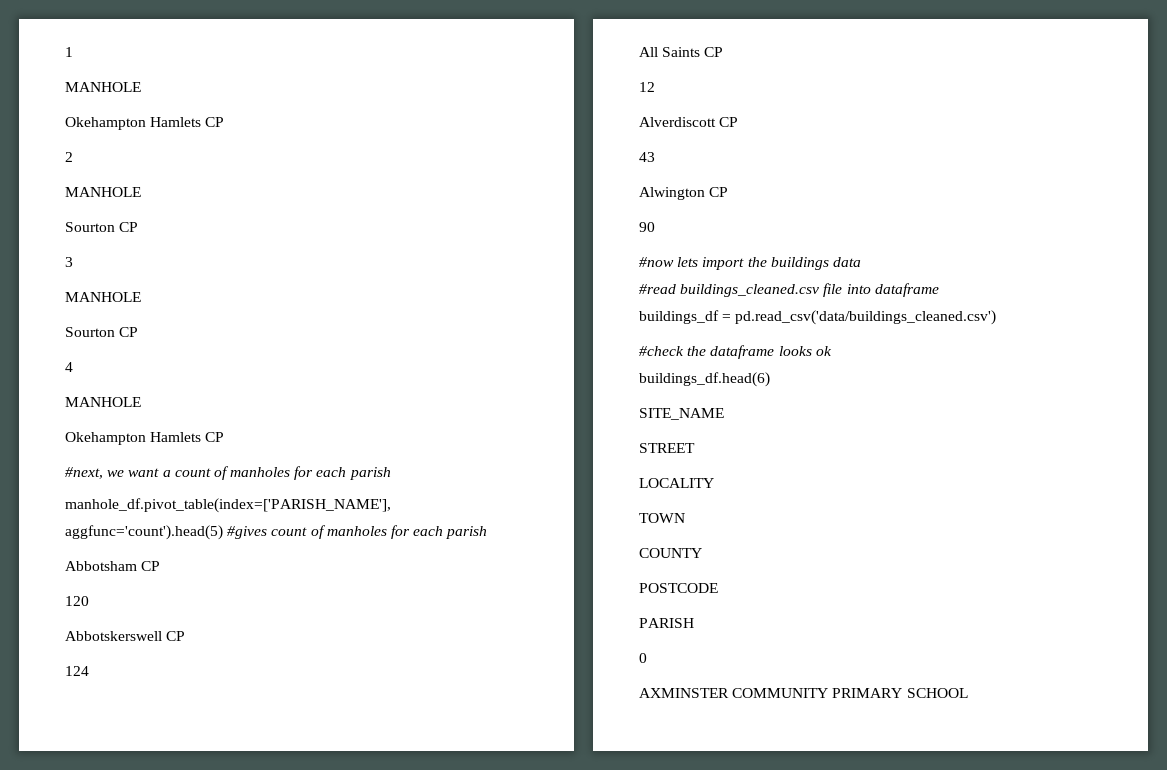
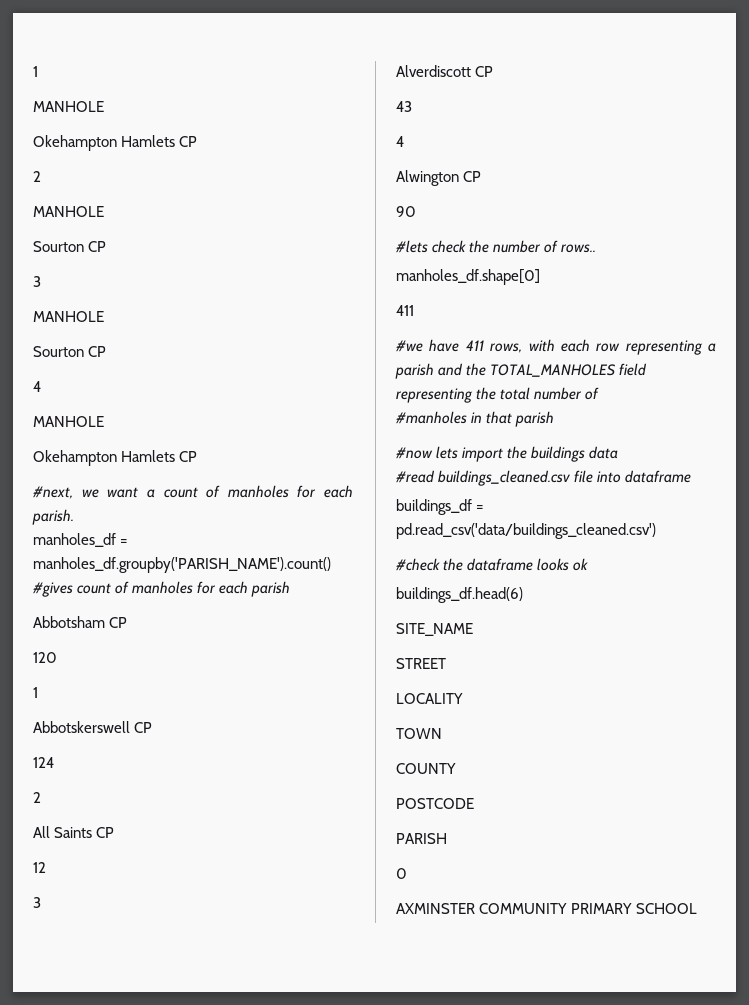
[349,467,391,480] [65,498,391,513] [65,525,223,540] parish // manhole_df.pivot_table(index=['PARISH_NAME'], aggfunc='count').head(5) -> [32,509,74,525] [33,533,129,547] [33,557,331,573] parish. // manholes_df = manholes_df.groupby('PARISH_NAME').count()
(89, 601) none -> [33,687,38,698] // 1
(89, 671) none -> [33,792,41,803] // 2
(655, 87) none -> [33,897,41,908] // 3
(655, 157) none -> [396,136,404,147] // 4
(655, 227) none -> [396,240,597,253] [396,269,540,285] [396,305,414,316] [396,339,716,355] [395,363,648,379] [396,387,600,403] [396,411,555,427] // #lets check the number of rows.. // manholes_df.shape[0] // 411 // #we have 411 rows, with each row representing a parish and the TOTAL_MANHOLES field representing the total number of // #manholes in that parish

